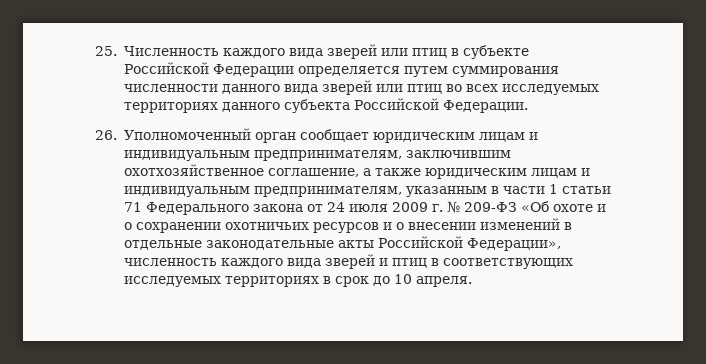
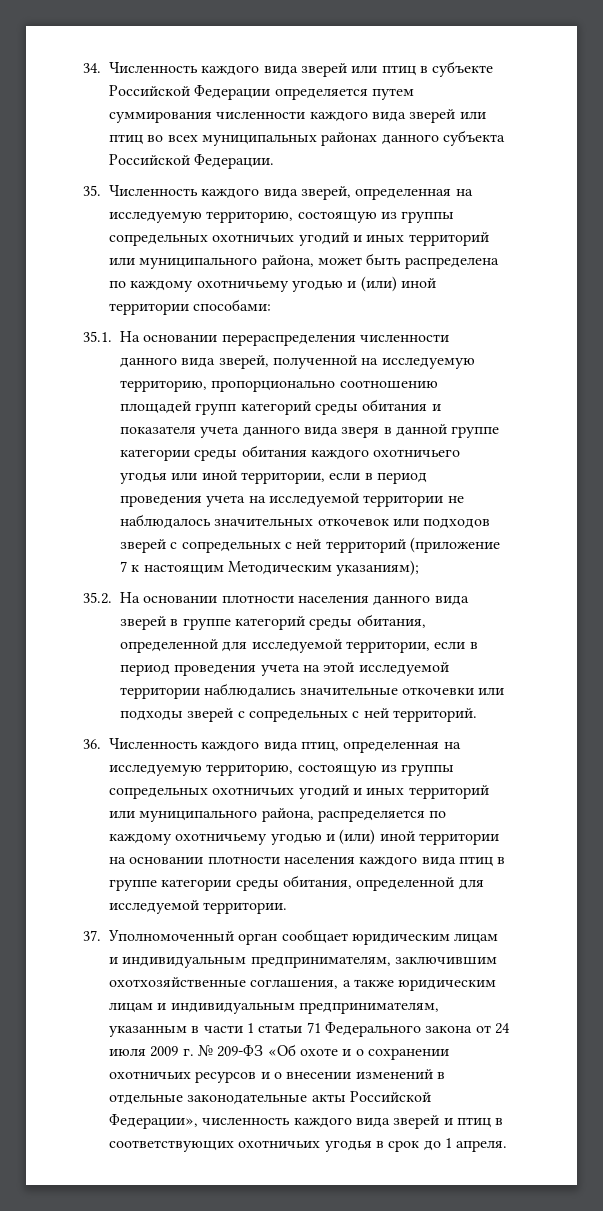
[95,46,117,56] 25. -> [83,63,101,73] 34.
[221,84,280,94] данного -> [309,111,368,122] каждого
[501,84,599,95] [123,102,218,113] исследуемых территориях -> [201,132,378,146] муниципальных районах
[95,130,117,140] 26. -> [83,185,473,200] [109,211,455,223] [109,232,489,246] [109,253,499,269] [109,276,436,292] [109,299,272,315] [83,331,449,346] [120,355,475,369] [120,380,438,392] [120,399,441,415] [120,424,500,438] [120,445,461,461] [120,470,427,484] [120,493,464,507] [120,514,491,529] [120,537,500,553] [120,560,420,576] [83,592,469,606] [120,614,426,630] [120,639,478,653] [120,662,449,676] [120,683,505,699] [120,708,477,722] [83,738,461,753] [109,764,455,776] [109,785,489,799] [109,808,447,822] [109,829,499,845] [109,856,506,867] [109,875,484,891] [109,900,288,914] [83,930,101,941] 35. Численность каждого вида зверей, определенная на исследуемую территорию, состоящую из группы сопредельных охотничьих угодий и иных территорий или муниципального района, может быть распределена по каждому охотничьему угодью и (или) иной территории способами: // 35.1. На основании перераспределения численности данного вида зверей, полученной на исследуемую территорию, пропорционально соотношению площадей групп категорий среды обитания и показателя учета данного вида зверя в данной группе категории среды обитания каждого охотничьего угодья или иной территории, если в период проведения учета на исследуемой территории не наблюдалось значительных откочевок или подходов зверей с сопредельных с ней территорий (приложение 7 к настоящим Методическим указаниям); // 35.2. На основании плотности населения данного вида зверей в группе категорий среды обитания, определенной для исследуемой территории, если в период проведения учета на этой исследуемой территории наблюдались значительные откочевки или подходы зверей с сопредельных с ней территорий. // 36. Численность каждого вида птиц, определенная на исследуемую территорию, состоящую из группы сопредельных охотничьих угодий и иных территорий или муниципального района, распределяется по каждому охотничьему угодью и (или) иной территории на основании плотности населения каждого вида птиц в группе категории среды обитания, определенной для исследуемой территории. // 37.
[123,164,359,177] охотхозяйственное соглашение, -> [109,977,339,989] охотхозяйственные соглашения,
[123,276,319,287] исследуемых территориях -> [238,1140,372,1152] охотничьих угодья
[393,274,412,284] 10 -> [444,1138,452,1148] 1

